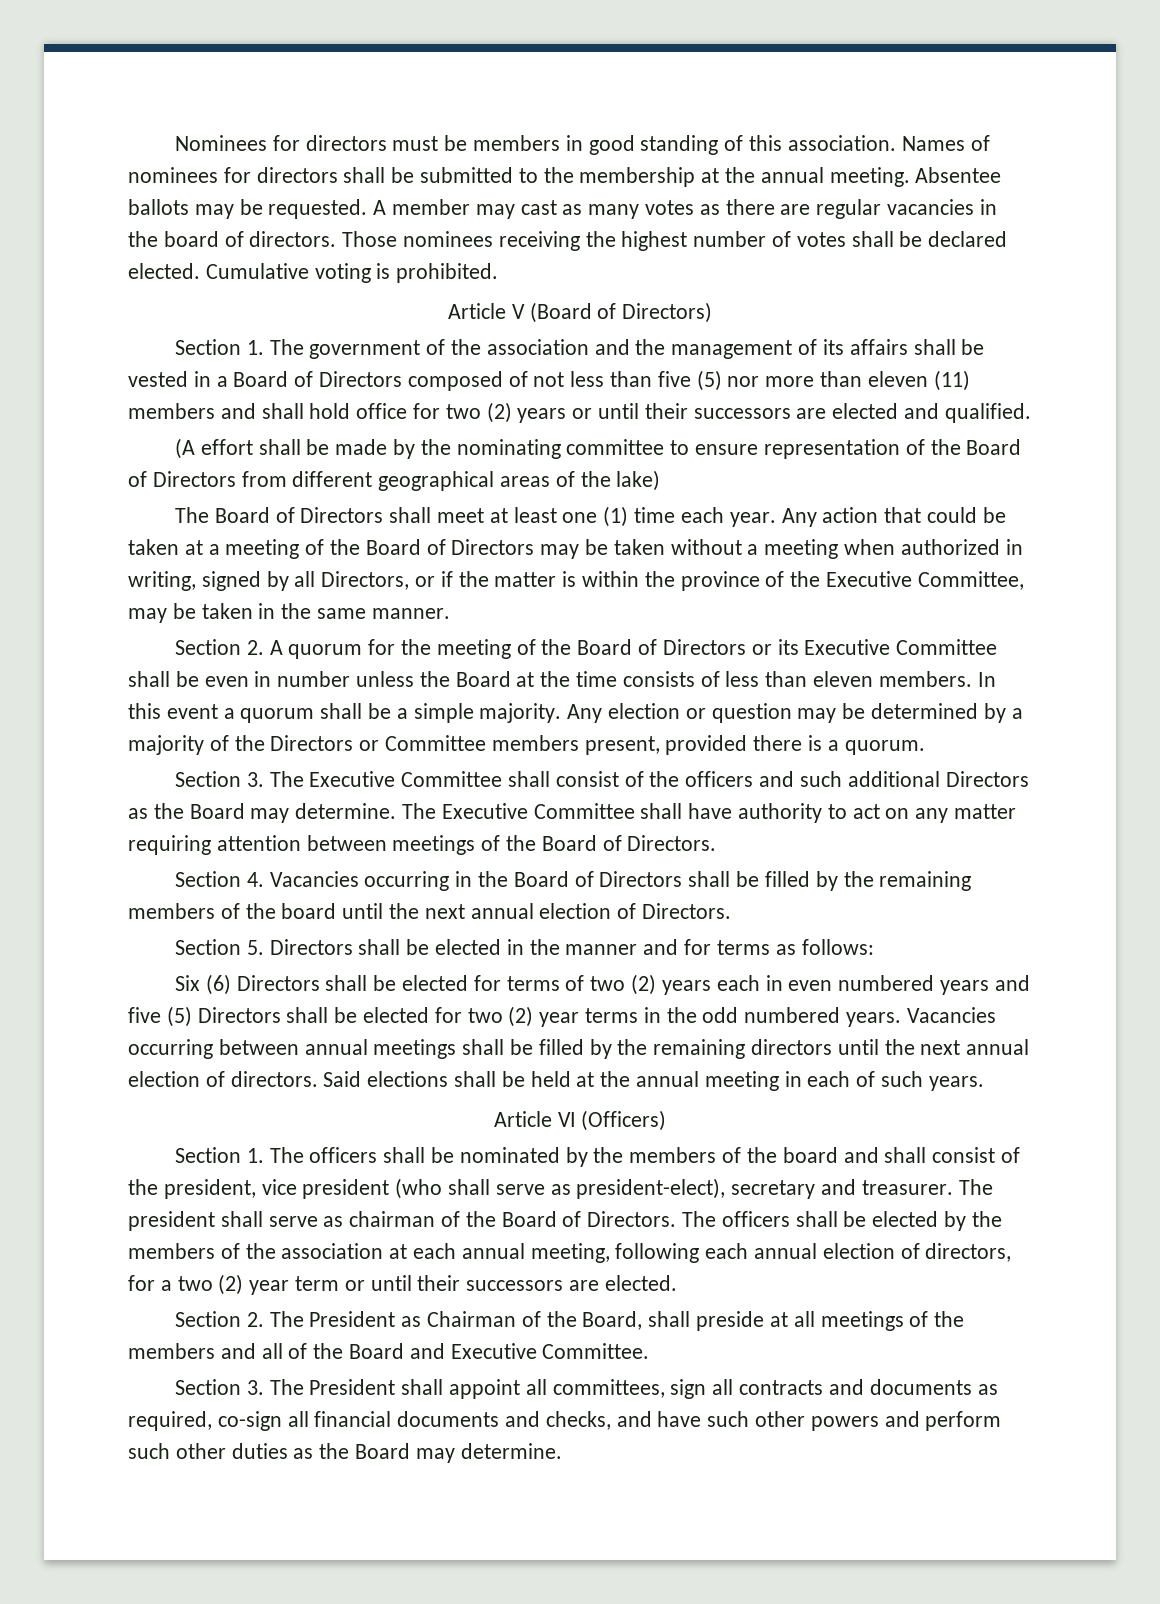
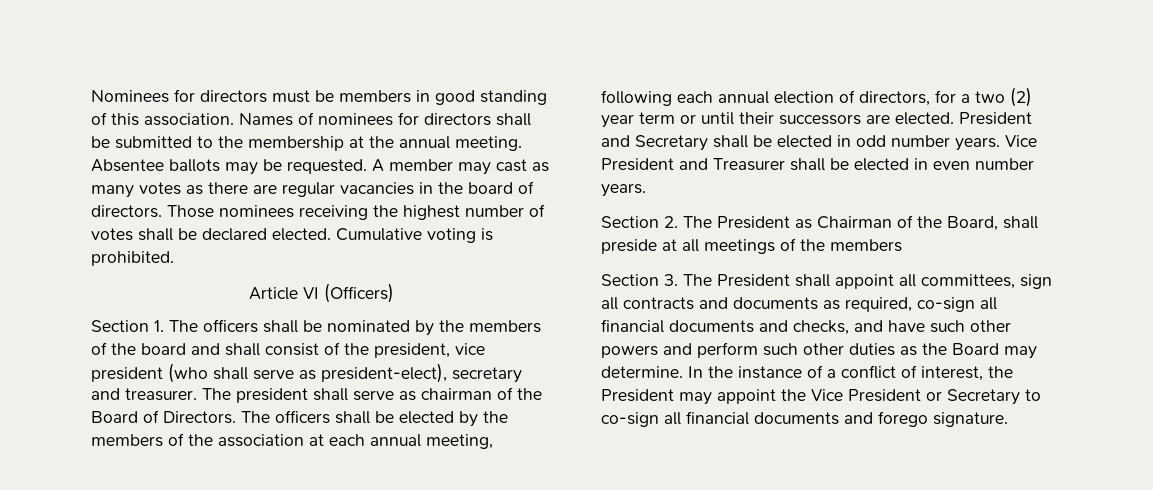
[447,302,713,323] [175,339,985,359] [128,370,970,391] [128,402,1031,423] [175,438,1022,459] [128,470,661,491] [175,506,1006,527] [128,539,1023,559] [128,571,1024,591] [128,603,450,623] [175,639,998,659] [128,671,996,687] [128,703,1023,723] [128,735,925,755] [175,771,1029,787] [128,803,1017,823] [128,835,717,855] [175,871,972,891] [128,903,732,919] [175,939,874,955] [175,974,1030,995] [128,1006,996,1027] [128,1039,1030,1059] [128,1071,984,1091] // Article V (Board of Directors) // Section 1. The government of the association and the management of its affairs shall be vested in a Board of Directors composed of not less than five (5) nor more than eleven (11) members and shall hold office for two (2) years or until their successors are elected and qualified. // (A effort shall be made by the nominating committee to ensure representation of the Board of Directors from different geographical areas of the lake) // The Board of Directors shall meet at least one (1) time each year. Any action that could be taken at a meeting of the Board of Directors may be taken without a meeting when authorized in writing, signed by all Directors, or if the matter is within the province of the Executive Committee, may be taken in the same manner. // Section 2. A quorum for the meeting of the Board of Directors or its Executive Committee shall be even in number unless the Board at the time consists of less than eleven members. In this event a quorum shall be a simple majority. Any election or question may be determined by a majority of the Directors or Committee members present, provided there is a quorum. // Section 3. The Executive Committee shall consist of the officers and such additional Directors as the Board may determine. The Executive Committee shall have authority to act on any matter requiring attention between meetings of the Board of Directors. // Section 4. Vacancies occurring in the Board of Directors shall be filled by the remaining members of the board until the next annual election of Directors. // Section 5. Directors shall be elected in the manner and for terms as follows: // Six (6) Directors shall be elected for terms of two (2) years each in even numbered years and five (5) Directors shall be elected for two (2) year terms in the odd numbered years. Vacancies occurring between annual meetings shall be filled by the remaining directors until the next annual election of directors. Said elections shall be held at the annual meeting in each of such years. -> (174, 258) none
(677, 1283) none -> [959,112,1032,125] [601,135,1037,151] [601,158,1034,171] [601,183,646,197] President and Secretary shall be elected in odd number years. Vice President and Treasurer shall be elected in even number years.
[220,1343,650,1359] and all of the Board and Executive Committee. -> (902, 245) none
(562, 1451) none -> [688,365,1013,381] [601,389,1041,405] [601,411,1008,427] In the instance of a conflict of interest, the President may appoint the Vice President or Secretary to co-sign all financial documents and forego signature.

